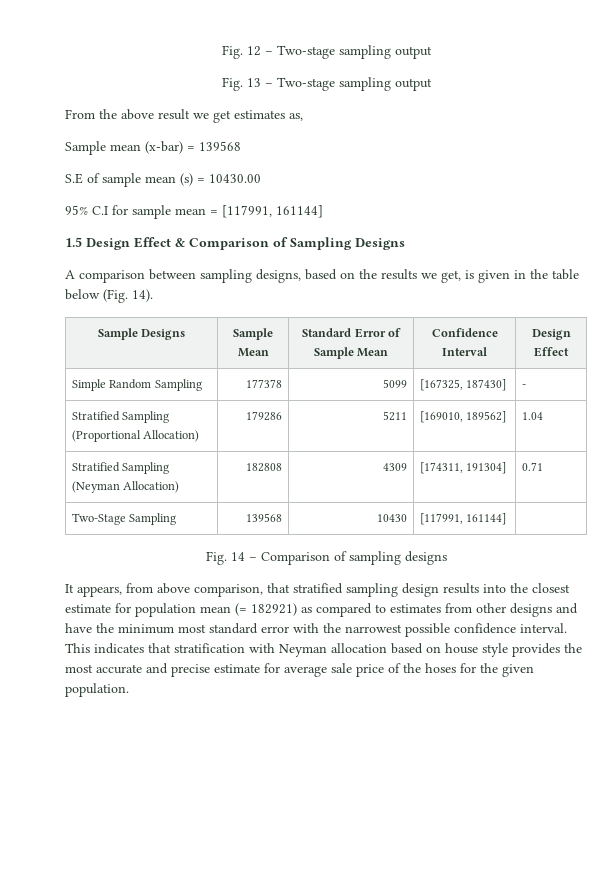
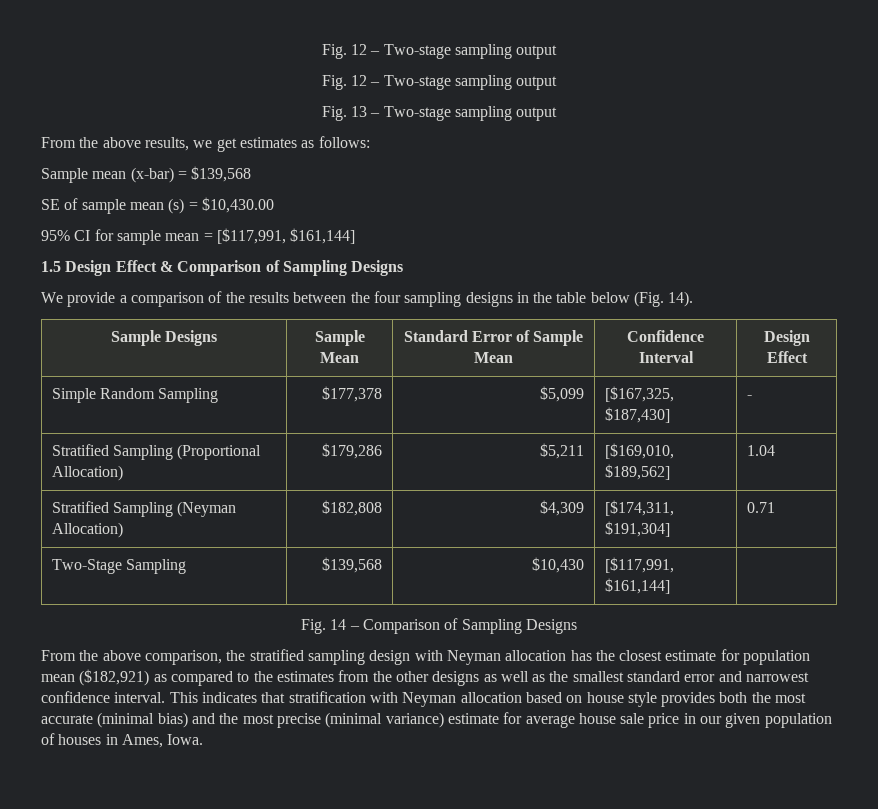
[221,45,432,59] Fig. 12 – Two-stage sampling output -> [321,44,558,59] [321,75,558,90] Fig. 12 – Two-stage sampling output // Fig. 12 – Two-stage sampling output
[158,109,190,120] result -> [144,137,189,151] results,
[289,113,303,121] as, -> [301,136,370,148] as follows:
[199,141,241,151] [65,173,83,184] 139568 // S.E -> [191,166,252,182] [41,199,60,210] $139,568 // SE
[209,174,261,183] 10430.00 -> [201,197,274,213] $10,430.00
[92,206,108,215] C.I -> [74,230,91,241] CI
[222,205,323,218] [117991, 161144] -> [216,228,356,244] [$117,991, $161,144]
[65,269,510,283] A comparison between sampling designs, based on the results we get, is given -> [41,291,513,307] We provide a comparison of the results between the four sampling designs
[245,379,282,388] [382,379,407,388] [420,379,507,391] 177378 | 5099 | [167325, 187430] -> [322,386,383,402] [540,386,585,402] [604,386,674,402] [604,407,670,423] $177,378 | $5,099 | [$167,325, $187,430]
[245,411,282,421] [382,411,407,421] [420,411,507,423] 179286 | 5211 | [169010, 189562] -> [322,443,383,459] [540,443,585,459] [604,443,674,459] [604,464,670,480] $179,286 | $5,211 | [$169,010, $189,562]
[245,463,282,472] [382,463,407,471] [420,462,507,474] 182808 | 4309 | [174311, 191304] -> [322,500,383,516] [540,500,585,516] [604,500,674,516] [604,521,670,537] $182,808 | $4,309 | [$174,311, $191,304]
[245,513,282,522] [376,514,407,522] [420,513,507,525] 139568 | 10430 | [117991, 161144] -> [322,557,383,573] [532,557,585,573] [604,557,674,573] [604,578,670,594] $139,568 | $10,430 | [$117,991, $161,144]
[348,551,447,565] [65,583,153,597] sampling designs // It appears, from -> [461,619,577,634] [41,650,99,661] Sampling Designs // From the
[267,583,290,593] that -> [226,650,246,661] the
[443,583,506,594] results into -> [414,650,592,665] with Neyman allocation has
[235,603,297,616] (= 182921) -> [79,669,150,686] ($182,921)
(386, 608) none -> [253,671,273,682] the
(472, 608) none -> [372,671,392,682] the
[556,603,578,614] [65,623,450,637] and have the minimum most standard error with the narrowest possible -> [483,671,810,682] as well as the smallest standard error and narrowest
(560, 650) none -> [719,692,748,703] both
[146,663,210,677] and precise -> [97,712,444,728] (minimal bias) and the most precise (minimal variance)
(327, 671) none -> [578,713,616,724] house
[388,663,534,677] [65,683,129,697] of the hoses for the given population. -> [683,713,832,728] [41,733,204,748] in our given population of houses in Ames, Iowa.

